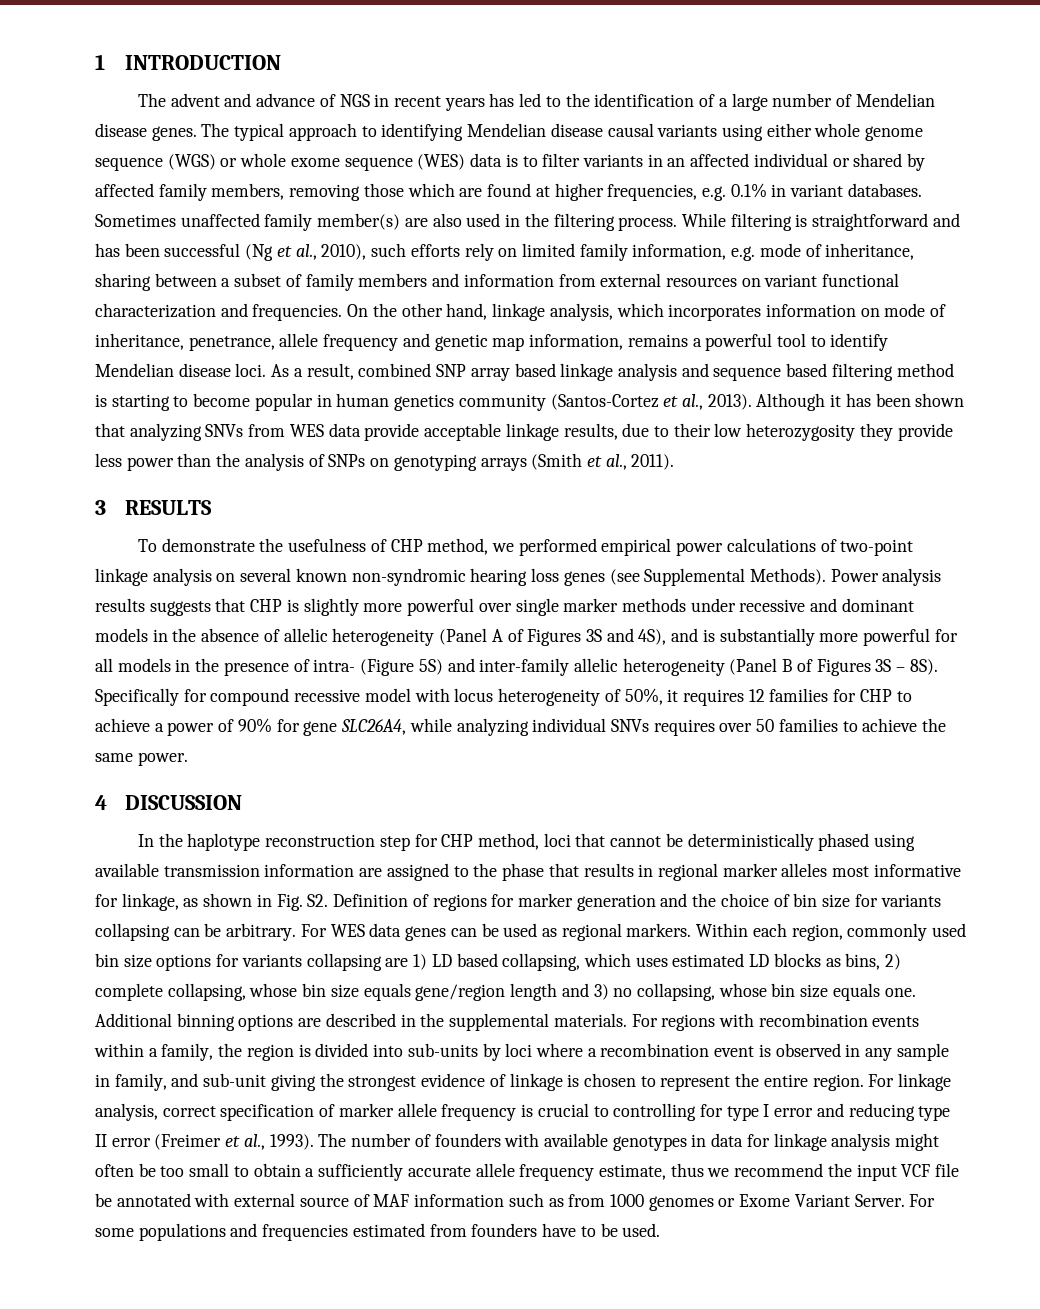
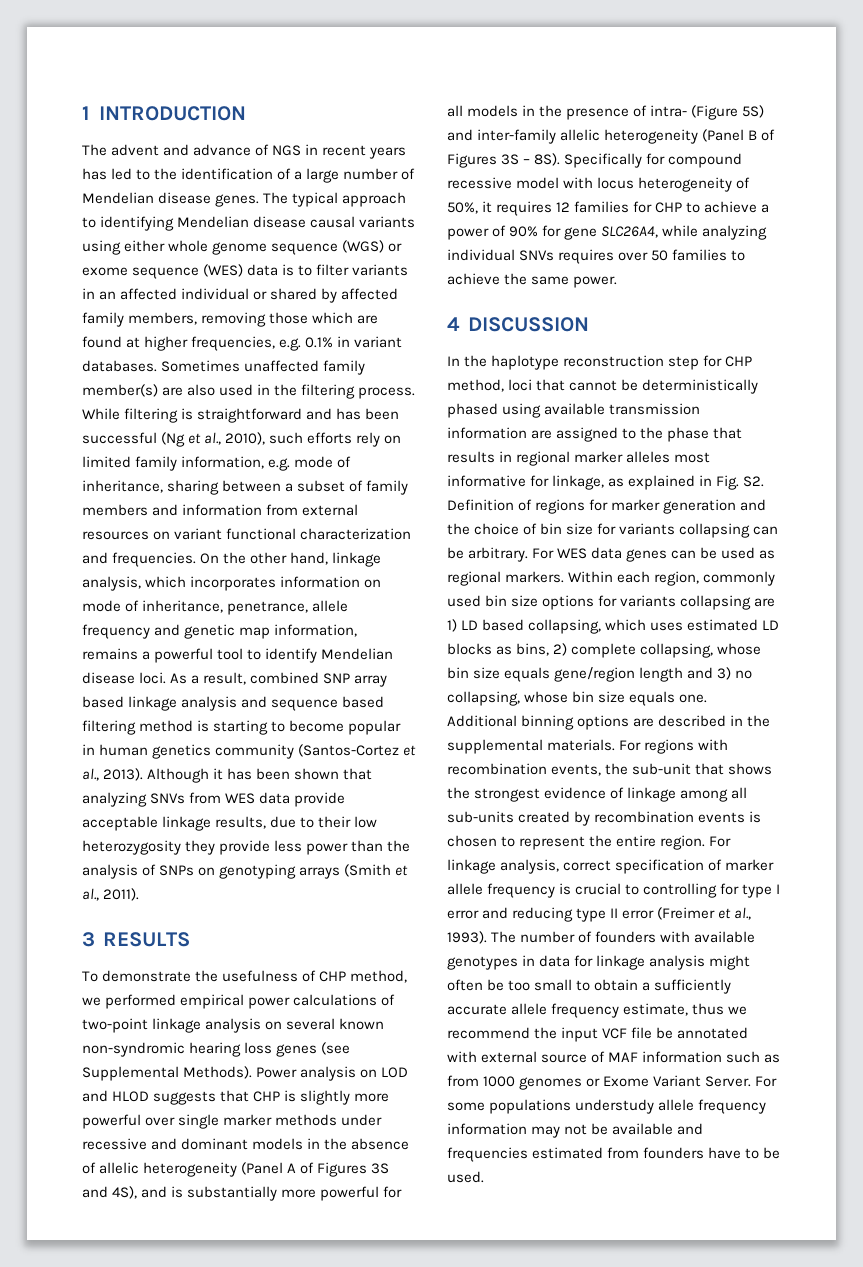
[240,153,287,167] whole -> (403, 247) none
[95,598,145,612] results -> [360,1067,409,1078] [82,1090,150,1102] on LOD and HLOD
[203,893,253,907] shown -> [628,475,696,490] explained
[872,1016,920,1027] [94,1043,949,1061] [95,1073,316,1091] events within a family, the region is divided into sub-units by loci where a recombination event is observed in any sample in family, and sub-unit giving -> [551,763,773,776] events, the sub-unit that shows
(563, 1082) none -> [680,787,748,802] [447,811,746,826] among all sub-units created by recombination events
(226, 1232) none -> [575,1099,767,1114] [447,1123,674,1138] understudy allele frequency information may not be available

